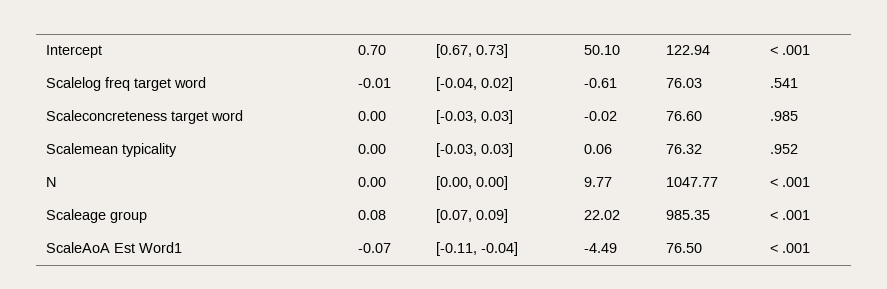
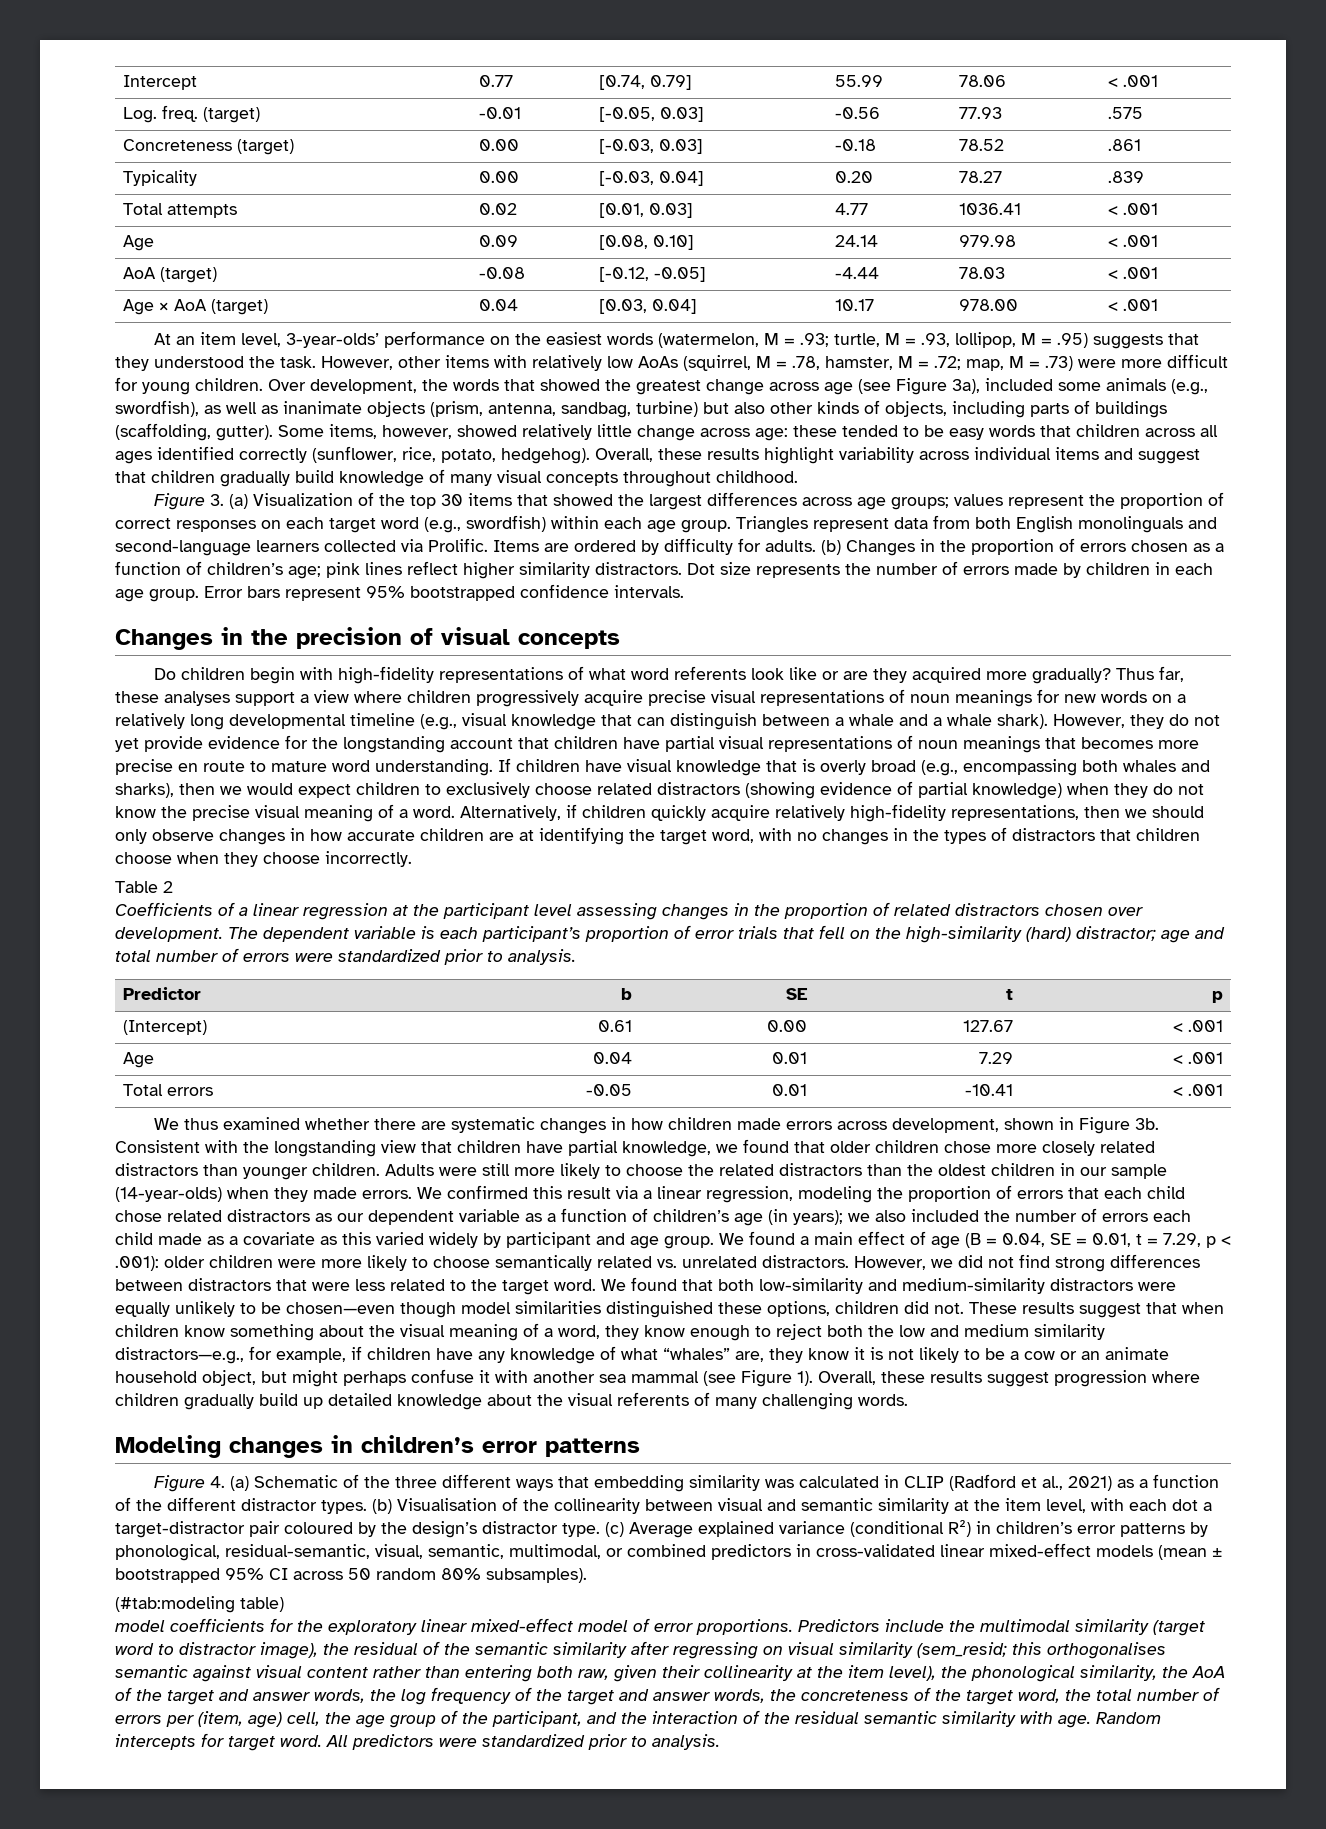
[358,45,387,55] [436,44,509,58] [584,45,621,55] [666,45,711,55] [770,45,811,55] [46,77,207,91] [358,78,392,88] [436,77,514,91] [584,78,618,88] [666,78,703,88] [770,78,799,88] [46,110,244,124] [358,111,387,121] [436,110,514,124] [584,111,618,121] [666,111,703,121] [770,111,799,121] [46,143,178,157] [358,144,387,154] [436,143,514,157] [584,144,613,154] [666,144,703,154] [770,144,799,154] [46,177,57,187] [358,177,387,187] [436,176,509,190] [584,177,613,187] [666,177,719,187] [770,177,811,187] [46,209,148,223] [358,210,387,220] [436,209,509,223] [584,210,621,220] [666,210,711,220] [770,210,811,220] [46,242,183,253] [358,243,392,253] [436,242,519,256] [584,243,618,253] [666,243,703,253] [770,243,811,253] 0.70 | [0.67, 0.73] | 50.10 | 122.94 | < .001 // Scalelog freq target word | -0.01 | [-0.04, 0.02] | -0.61 | 76.03 | .541 // Scaleconcreteness target word | 0.00 | [-0.03, 0.03] | -0.02 | 76.60 | .985 // Scalemean typicality | 0.00 | [-0.03, 0.03] | 0.06 | 76.32 | .952 // N | 0.00 | [0.00, 0.00] | 9.77 | 1047.77 | < .001 // Scaleage group | 0.08 | [0.07, 0.09] | 22.02 | 985.35 | < .001 // ScaleAoA Est Word1 | -0.07 | [-0.11, -0.04] | -4.49 | 76.50 | < .001 -> [479,75,514,87] [599,75,693,90] [835,75,884,87] [959,75,1007,87] [1108,75,1159,87] [123,105,261,123] [479,107,522,119] [599,107,705,122] [835,107,881,119] [959,107,1003,119] [1108,107,1144,119] [123,139,295,155] [479,139,520,151] [599,139,704,154] [835,139,877,151] [959,139,1005,151] [1108,139,1142,151] [123,170,198,186] [479,171,520,183] [599,171,705,186] [835,171,874,183] [959,171,1003,183] [1108,171,1145,183] [123,203,238,218] [479,203,518,215] [599,203,694,218] [835,203,869,215] [959,203,1022,215] [1108,203,1159,215] [123,235,155,251] [479,235,519,247] [599,235,695,250] [835,235,879,247] [959,235,1017,247] [1108,235,1159,247] [123,267,218,283] [479,267,526,279] [599,267,707,282] [835,267,880,279] [959,267,1006,279] [1108,267,1159,279] [123,299,269,315] [479,299,519,311] [599,299,698,314] [835,299,875,311] [959,299,1019,311] [1108,299,1159,311] [154,331,1200,349] [115,354,1228,371] [115,377,1208,395] [115,400,1167,418] [115,423,1218,441] [115,446,1200,464] [115,469,798,487] [154,492,1225,510] [115,515,1217,533] [115,538,1224,556] [115,561,1213,579] [115,584,684,602] [115,627,620,650] [154,666,1185,684] [115,689,1186,707] [115,713,1220,730] [115,735,1199,753] [115,758,1210,776] [115,781,1204,799] [115,804,1204,822] [115,827,1200,845] [115,851,412,867] [115,881,173,893] [115,902,1143,920] [115,925,1225,943] [115,948,576,965] [123,987,202,1000] [620,988,632,1000] [785,988,808,1000] [1005,989,1013,1000] [1211,991,1223,1003] [123,1020,208,1035] [597,1020,632,1032] [766,1020,807,1032] [962,1020,1013,1032] [1172,1020,1223,1032] [123,1052,155,1068] [592,1052,632,1064] [771,1052,807,1064] [978,1052,1013,1064] [1172,1052,1223,1064] [123,1084,214,1096] [585,1084,632,1096] [771,1084,807,1096] [964,1084,1013,1096] [1172,1084,1223,1096] [154,1117,1160,1134] [115,1139,1155,1157] [115,1163,1167,1180] [115,1185,1185,1203] [115,1208,1191,1226] [115,1231,1231,1249] [115,1254,1200,1272] [115,1277,1176,1295] [115,1301,1224,1318] [115,1323,1105,1341] [115,1346,1169,1364] [115,1369,1200,1387] [115,1392,908,1410] [115,1435,640,1458] [154,1474,1220,1492] [115,1497,1212,1514] [115,1520,1208,1538] [115,1543,1222,1561] [115,1568,587,1583] [115,1596,284,1613] [115,1618,1205,1636] [115,1641,1166,1659] [115,1665,1225,1682] [115,1687,1220,1705] [115,1710,1161,1728] [115,1733,720,1751] 0.77 | [0.74, 0.79] | 55.99 | 78.06 | < .001 // Log. freq. (target) | -0.01 | [-0.05, 0.03] | -0.56 | 77.93 | .575 // Concreteness (target) | 0.00 | [-0.03, 0.03] | -0.18 | 78.52 | .861 // Typicality | 0.00 | [-0.03, 0.04] | 0.20 | 78.27 | .839 // Total attempts | 0.02 | [0.01, 0.03] | 4.77 | 1036.41 | < .001 // Age | 0.09 | [0.08, 0.10] | 24.14 | 979.98 | < .001 // AoA (target) | -0.08 | [-0.12, -0.05] | -4.44 | 78.03 | < .001 // Age × AoA (target) | 0.04 | [0.03, 0.04] | 10.17 | 978.00 | < .001 // At an item level, 3-year-olds’ performance on the easiest words (watermelon, M = .93; turtle, M = .93, lollipop, M = .95) suggests that they understood the task. However, other items with relatively low AoAs (squirrel, M = .78, hamster, M = .72; map, M = .73) were more difficult for young children. Over development, the words that showed the greatest change across age (see Figure 3a), included some animals (e.g., swordfish), as well as inanimate objects (prism, antenna, sandbag, turbine) but also other kinds of objects, including parts of buildings (scaffolding, gutter). Some items, however, showed relatively little change across age: these tended to be easy words that children across all ages identified correctly (sunflower, rice, potato, hedgehog). Overall, these results highlight variability across individual items and suggest that children gradually build knowledge of many visual concepts throughout childhood. // Figure 3. (a) Visualization of the top 30 items that showed the largest differences across age groups; values represent the proportion of correct responses on each target word (e.g., swordfish) within each age group. Triangles represent data from both English monolinguals and second-language learners collected via Prolific. Items are ordered by difficulty for adults. (b) Changes in the proportion of errors chosen as a function of children’s age; pink lines reflect higher similarity distractors. Dot size represents the number of errors made by children in each age group. Error bars represent 95% bootstrapped confidence intervals. // Changes in the precision of visual concepts // Do children begin with high-fidelity representations of what word referents look like or are they acquired more gradually? Thus far, these analyses support a view where children progressively acquire precise visual representations of noun meanings for new words on a relatively long developmental timeline (e.g., visual knowledge that can distinguish between a whale and a whale shark). However, they do not yet provide evidence for the longstanding account that children have partial visual representations of noun meanings that becomes more precise en route to mature word understanding. If children have visual knowledge that is overly broad (e.g., encompassing both whales and sharks), then we would expect children to exclusively choose related distractors (showing evidence of partial knowledge) when they do not know the precise visual meaning of a word. Alternatively, if children quickly acquire relatively high-fidelity representations, then we should only observe changes in how accurate children are at identifying the target word, with no changes in the types of distractors that children choose when they choose incorrectly. // Table 2 // Coefficients of a linear regression at the participant level assessing changes in the proportion of related distractors chosen over development. The dependent variable is each participant’s proportion of error trials that fell on the high-similarity (hard) distractor; age and total number of errors were standardized prior to analysis. // Predictor | b | SE | t | p // (Intercept) | 0.61 | 0.00 | 127.67 | < .001 // Age | 0.04 | 0.01 | 7.29 | < .001 // Total errors | -0.05 | 0.01 | -10.41 | < .001 // We thus examined whether there are systematic changes in how children made errors across development, shown in Figure 3b. Consistent with the longstanding view that children have partial knowledge, we found that older children chose more closely related distractors than younger children. Adults were still more likely to choose the related distractors than the oldest children in our sample (14-year-olds) when they made errors. We confirmed this result via a linear regression, modeling the proportion of errors that each child chose related distractors as our dependent variable as a function of children’s age (in years); we also included the number of errors each child made as a covariate as this varied widely by participant and age group. We found a main effect of age (B = 0.04, SE = 0.01, t = 7.29, p < .001): older children were more likely to choose semantically related vs. unrelated distractors. However, we did not find strong differences between distractors that were less related to the target word. We found that both low-similarity and medium-similarity distractors were equally unlikely to be chosen—even though model similarities distinguished these options, children did not. These results suggest that when children know something about the visual meaning of a word, they know enough to reject both the low and medium similarity distractors—e.g., for example, if children have any knowledge of what “whales” are, they know it is not likely to be a cow or an animate household object, but might perhaps confuse it with another sea mammal (see Figure 1). Overall, these results suggest progression where children gradually build up detailed knowledge about the visual referents of many challenging words. // Modeling changes in children’s error patterns // Figure 4. (a) Schematic of the three different ways that embedding similarity was calculated in CLIP (Radford et al., 2021) as a function of the different distractor types. (b) Visualisation of the collinearity between visual and semantic similarity at the item level, with each dot a target-distractor pair coloured by the design’s distractor type. (c) Average explained variance (conditional R²) in children’s error patterns by phonological, residual-semantic, visual, semantic, multimodal, or combined predictors in cross-validated linear mixed-effect models (mean ± bootstrapped 95% CI across 50 random 80% subsamples). // (#tab:modeling table) // model coefficients for the exploratory linear mixed-effect model of error proportions. Predictors include the multimodal similarity (target word to distractor image), the residual of the semantic similarity after regressing on visual similarity (sem_resid; this orthogonalises semantic against visual content rather than entering both raw, given their collinearity at the item level), the phonological similarity, the AoA of the target and answer words, the log frequency of the target and answer words, the concreteness of the target word, the total number of errors per (item, age) cell, the age group of the participant, and the interaction of the residual semantic similarity with age. Random intercepts for target word. All predictors were standardized prior to analysis.

